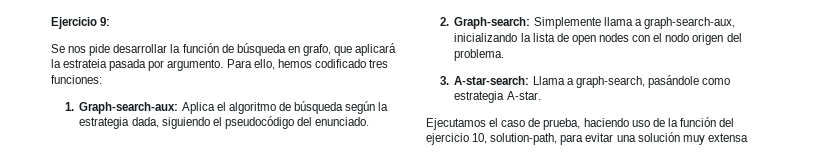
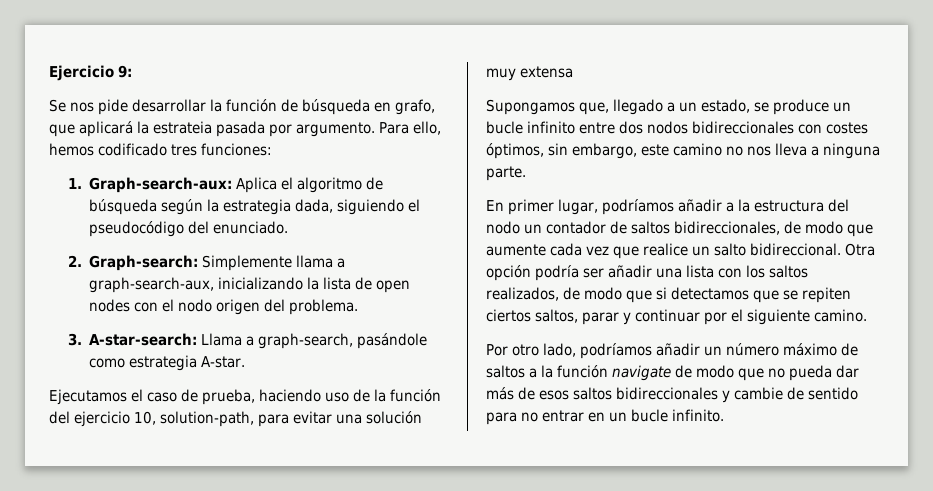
(748, 137) none -> [486,99,851,115] [486,121,868,134] [486,143,880,159] [486,166,526,181] [486,199,849,215] [486,221,873,237] [486,243,875,259] [486,265,808,281] [486,287,851,303] [486,309,867,325] [486,343,858,359] [486,365,859,381] [486,387,858,403] [486,409,724,425] // Supongamos que, llegado a un estado, se produce un bucle infinito entre dos nodos bidireccionales con costes óptimos, sin embargo, este camino no nos lleva a ninguna parte. // En primer lugar, podríamos añadir a la estructura del nodo un contador de saltos bidireccionales, de modo que aumente cada vez que realice un salto bidireccional. Otra opción podría ser añadir una lista con los saltos realizados, de modo que si detectamos que se repiten ciertos saltos, parar y continuar por el siguiente camino. // Por otro lado, podríamos añadir un número máximo de saltos a la función navigate de modo que no pueda dar más de esos saltos bidireccionales y cambie de sentido para no entrar en un bucle infinito.

